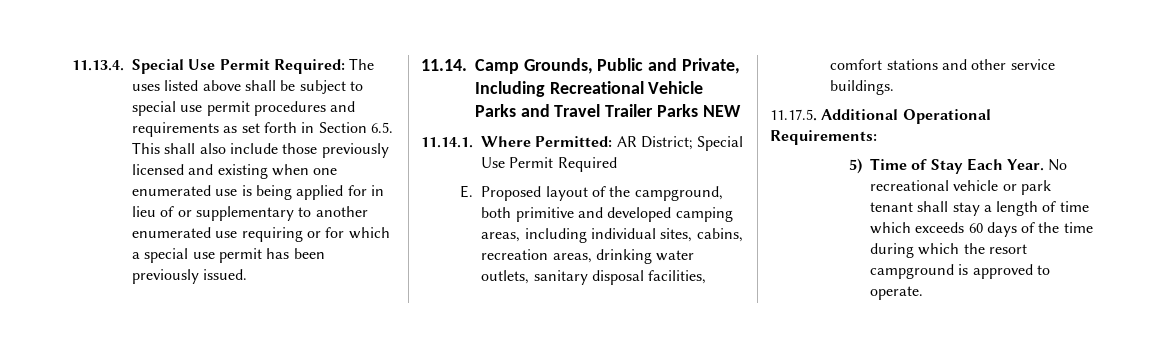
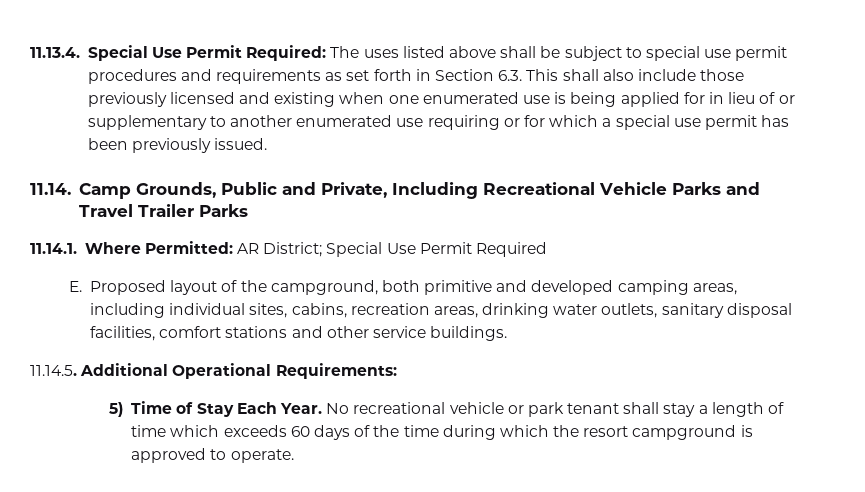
[370,122,393,133] 6.5. -> [498,70,523,81] 6.3.
[702,105,741,117] NEW -> (248, 210) none
[770,109,817,121] 11.17.5. -> [30,365,77,376] 11.14.5.

